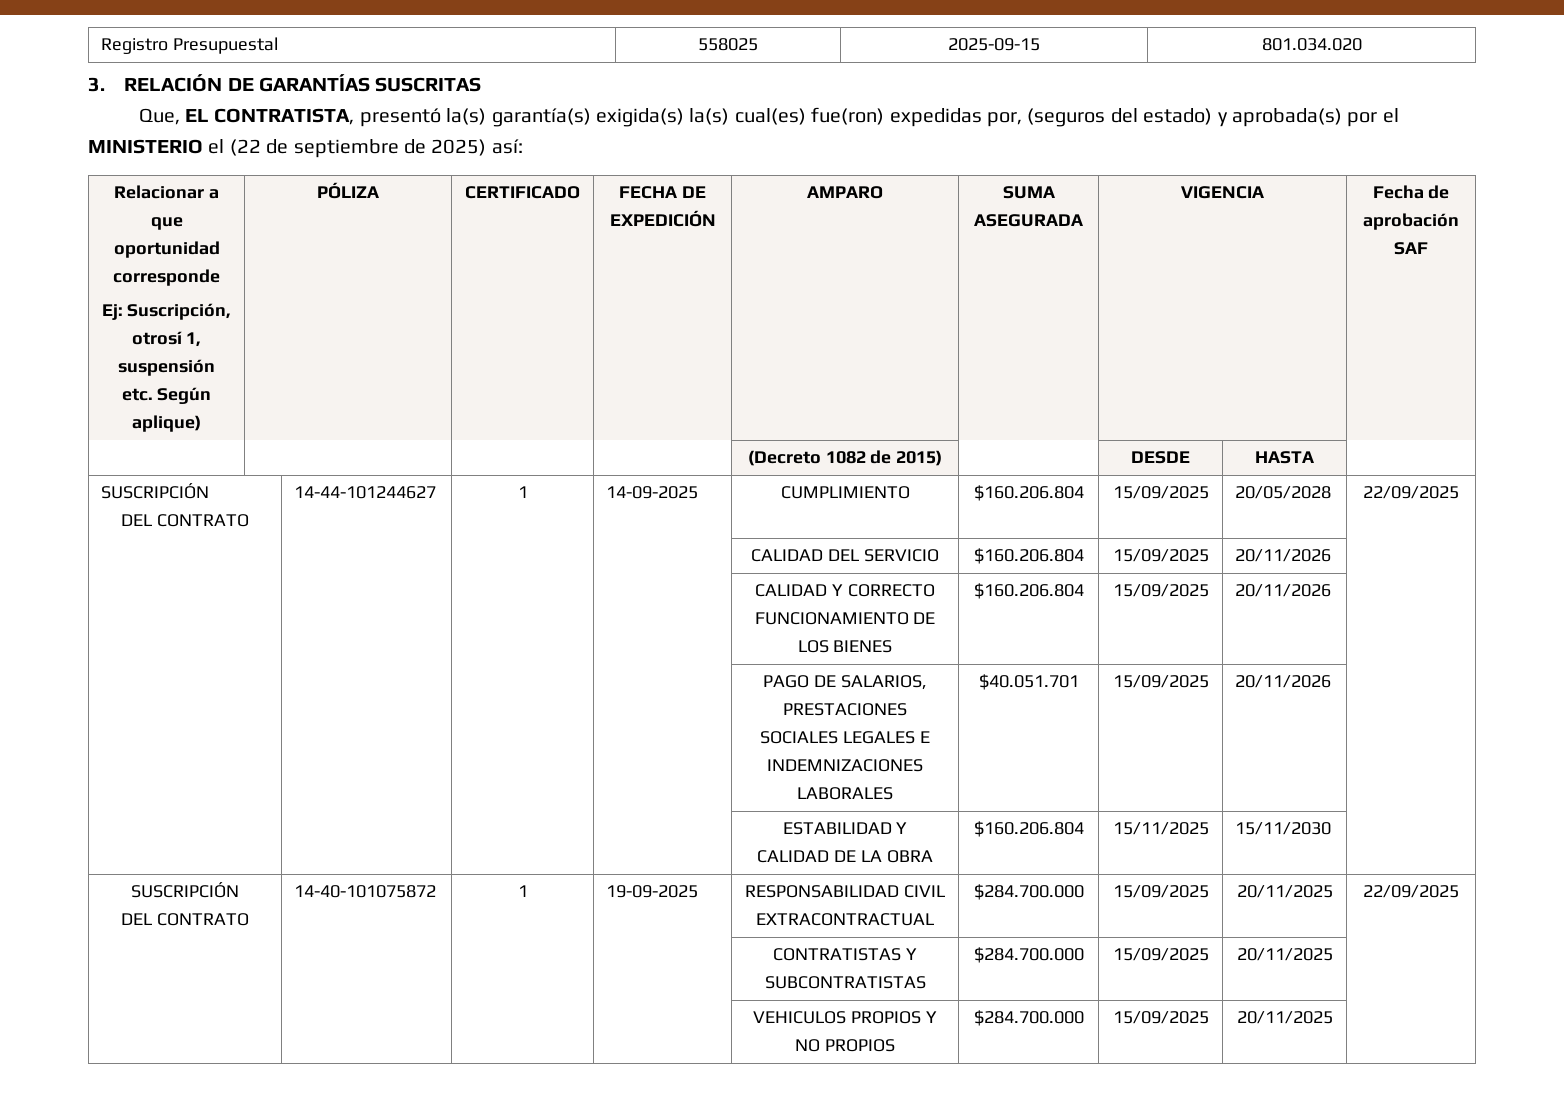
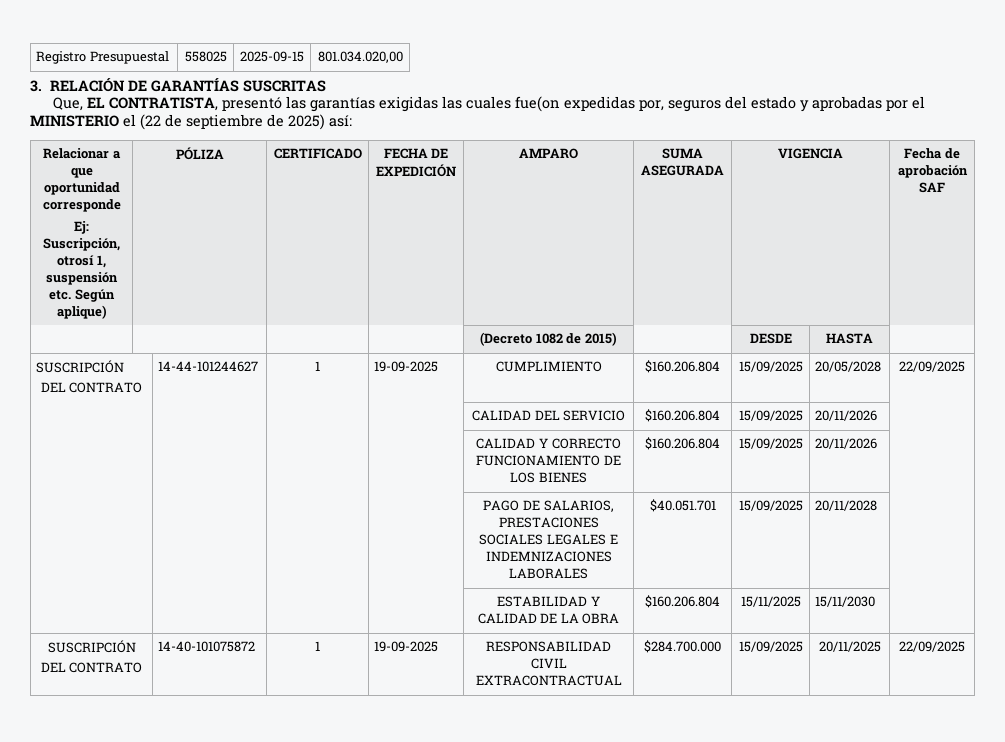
[1261,38,1362,51] 801.034.020 -> [317,51,403,63] 801.034.020,00
[446,107,1343,127] la(s) garantía(s) exigida(s) la(s) cual(es) fue(ron) expedidas por, (seguros del estado) y aprobada(s) -> [286,96,883,112] las garantías exigidas las cuales fue(on expedidas por, seguros del estado y aprobadas
[606,486,699,499] 14-09-2025 -> [374,361,439,372] 19-09-2025
[1235,675,1332,688] 20/11/2026 -> [815,500,878,511] 20/11/2028
[773,948,917,961] [764,976,926,989] [973,947,1084,963] [1112,948,1209,961] [1236,948,1333,961] [753,1011,937,1024] [795,1039,895,1052] [973,1010,1084,1026] [1112,1011,1209,1024] [1236,1011,1333,1024] // | | | | CONTRATISTAS Y SUBCONTRATISTAS | $284.700.000 | 15/09/2025 | 20/11/2025 | // | | | | VEHICULOS PROPIOS Y NO PROPIOS | $284.700.000 | 15/09/2025 | 20/11/2025 | -> (965, 646) none

